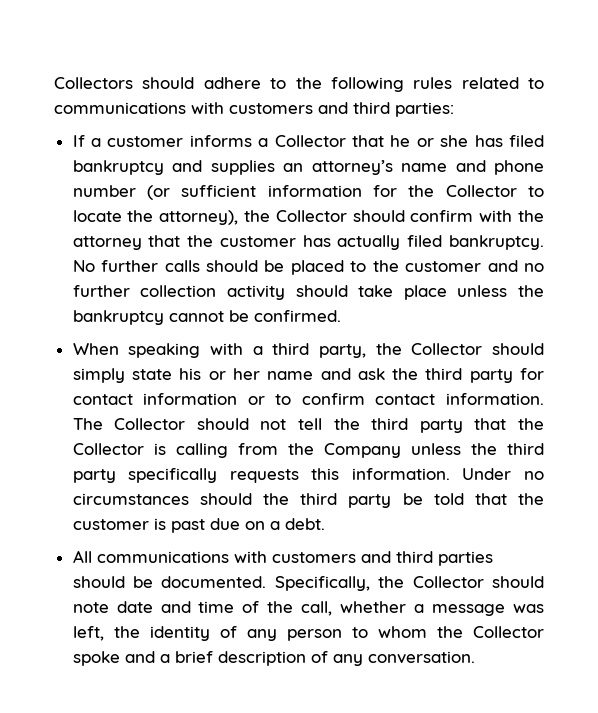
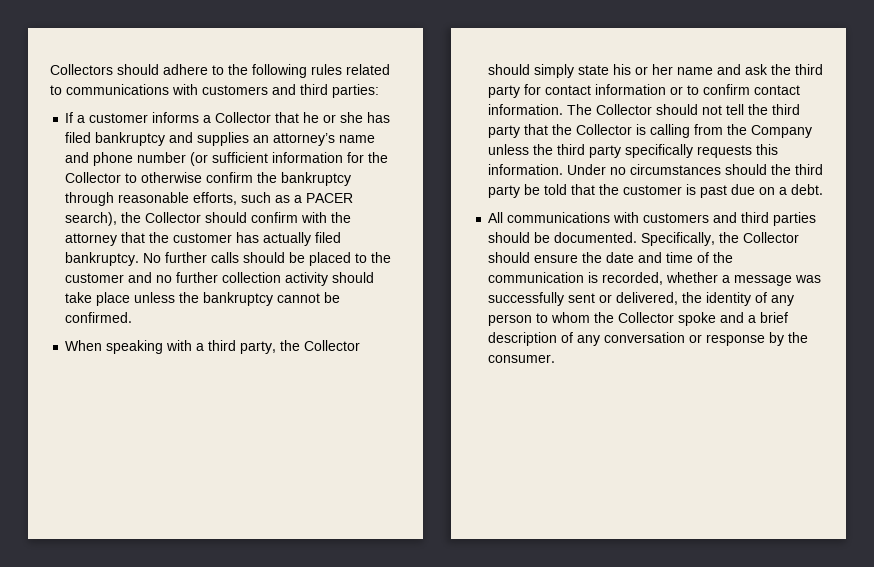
[72,210,239,225] locate the attorney), -> [141,172,352,186] [65,192,354,206] [65,212,118,226] otherwise confirm the bankruptcy through reasonable efforts, such as a PACER search),
[72,602,109,613] note -> [534,252,603,263] ensure the
[301,601,333,616] call, -> [488,272,664,285] communication is recorded,
[72,626,104,641] left, -> [488,292,679,306] successfully sent or delivered,
[367,651,475,664] conversation. -> [604,332,809,346] [488,354,556,363] conversation or response by the consumer.

